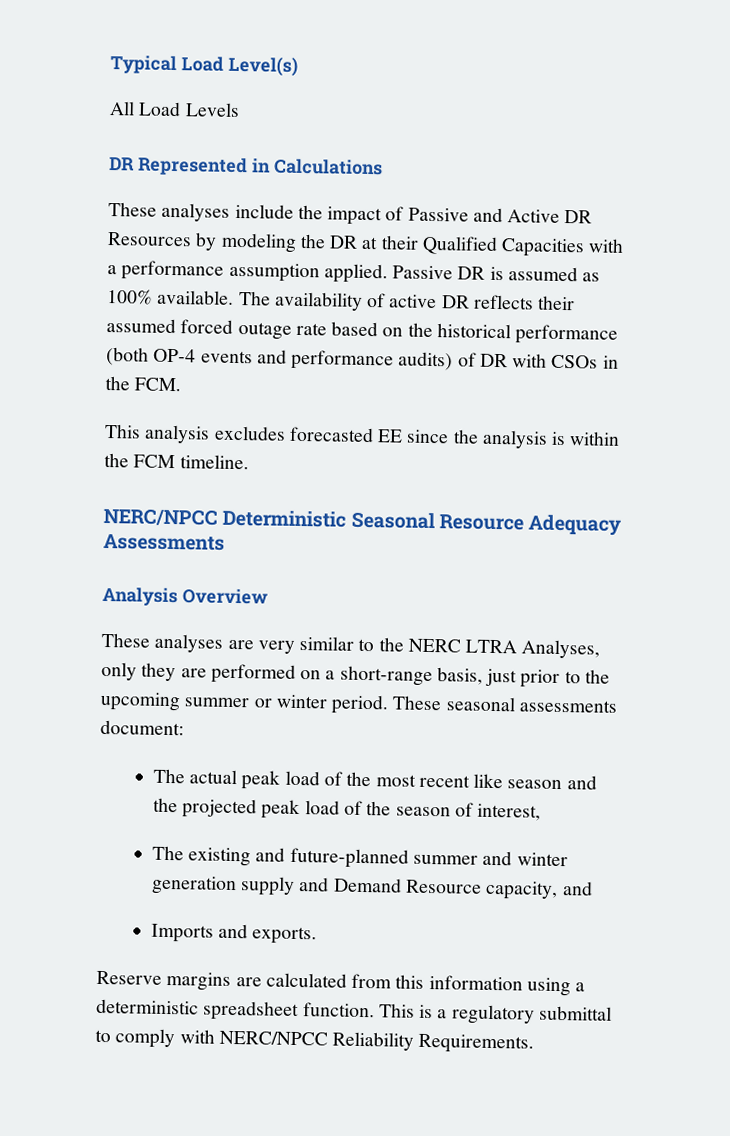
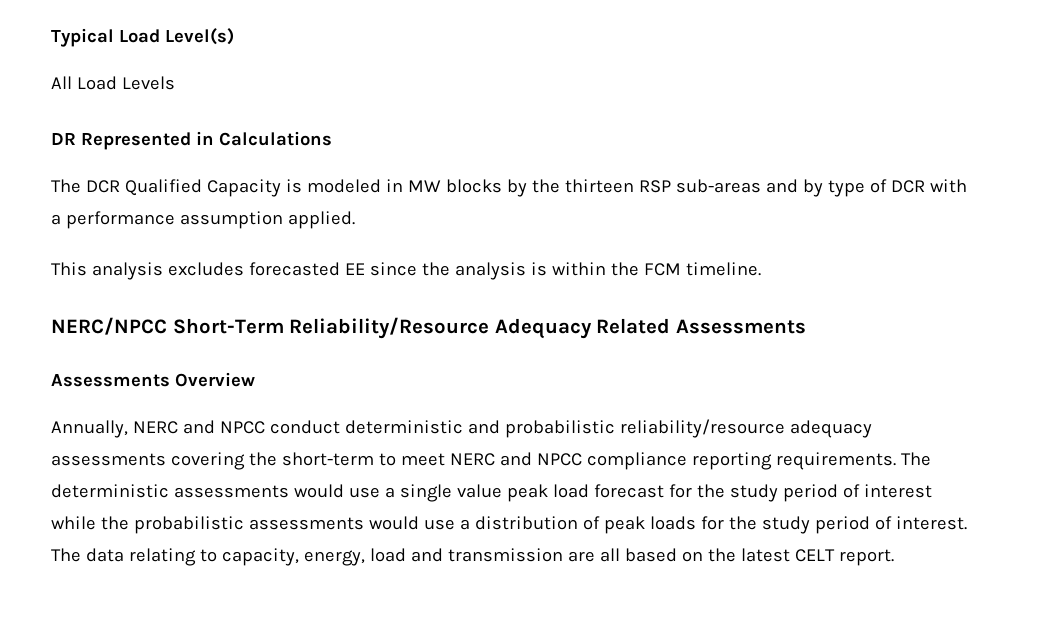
[108,202,593,226] [107,232,586,258] These analyses include the impact of Passive and Active DR Resources by modeling the DR at their Qualified Capacities -> [51,179,925,197] The DCR Qualified Capacity is modeled in MW blocks by the thirteen RSP sub-areas and by type of DCR
[392,265,601,282] [107,289,576,311] [106,318,619,345] [106,347,619,371] [105,375,182,392] Passive DR is assumed as 100% available. The availability of active DR reflects their assumed forced outage rate based on the historical performance (both OP-4 events and performance audits) of DR with CSOs in the FCM. -> (355, 220) none
[222,509,623,536] Deterministic Seasonal Resource Adequacy -> [172,317,671,339] Short-Term Reliability/Resource Adequacy Related
[102,586,178,607] Analysis -> [51,374,170,387] Assessments
[101,632,601,659] [101,661,610,689] [100,691,617,715] [100,719,184,736] [152,768,597,790] [152,797,542,821] [151,845,568,869] [150,875,593,901] [150,923,318,945] [96,970,586,997] [96,998,612,1025] [95,1028,535,1054] These analyses are very similar to the NERC LTRA Analyses, only they are performed on a short-range basis, just prior to the upcoming summer or winter period. These seasonal assessments document: // The actual peak load of the most recent like season and the projected peak load of the season of interest, // The existing and future-planned summer and winter generation supply and Demand Resource capacity, and // Imports and exports. // Reserve margins are calculated from this information using a deterministic spreadsheet function. This is a regulatory submittal to comply with NERC/NPCC Reliability Requirements. -> [51,419,872,438] [51,452,931,470] [51,484,932,502] [51,516,967,534] [51,548,894,566] Annually, NERC and NPCC conduct deterministic and probabilistic reliability/resource adequacy assessments covering the short-term to meet NERC and NPCC compliance reporting requirements. The deterministic assessments would use a single value peak load forecast for the study period of interest while the probabilistic assessments would use a distribution of peak loads for the study period of interest. The data relating to capacity, energy, load and transmission are all based on the latest CELT report.

